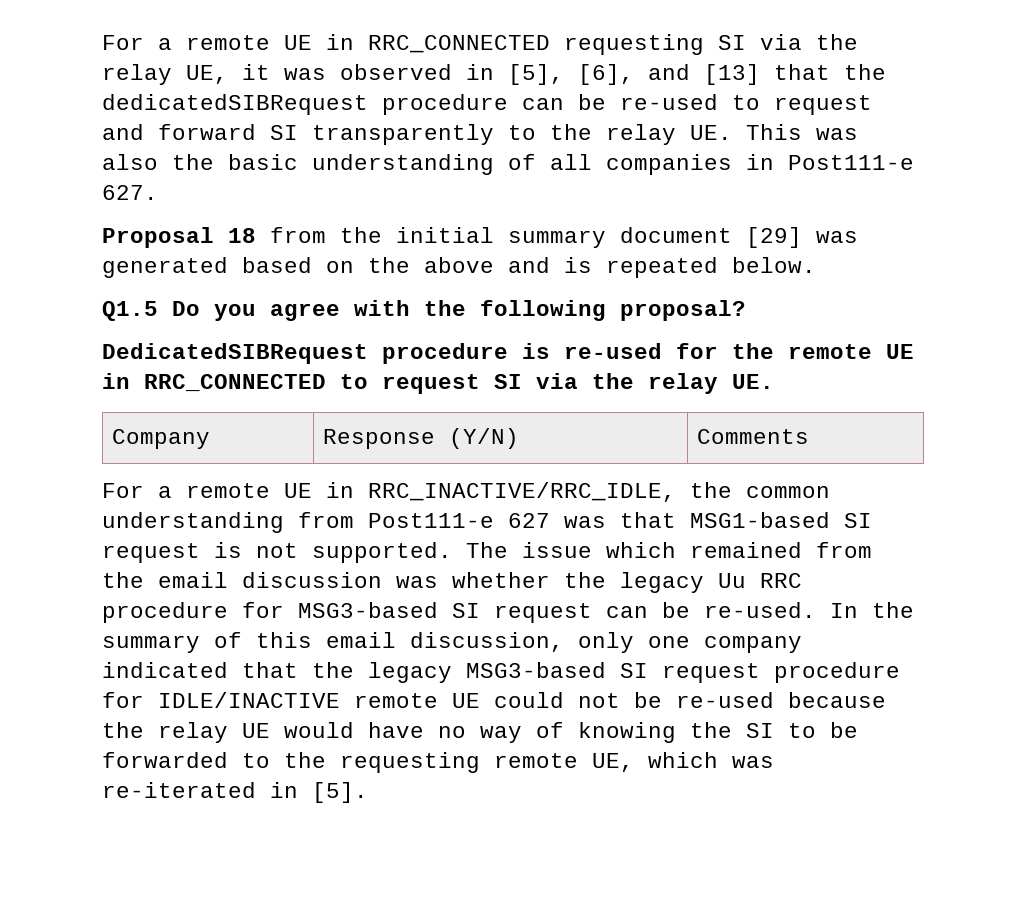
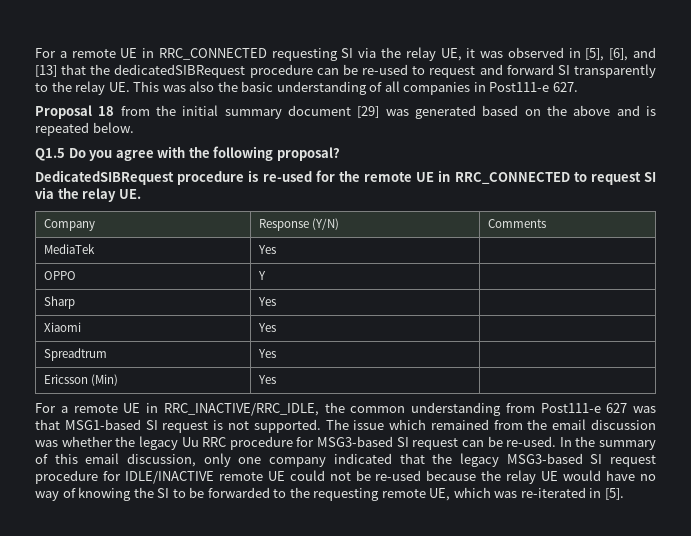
(810, 436) none -> [43,244,95,254] [257,245,276,254] [43,271,76,280] [257,271,266,280] [43,296,75,309] [257,297,276,306] [43,322,81,332] [257,323,276,332] [43,348,107,361] [257,349,276,358] [43,374,118,386] [257,375,276,384] // MediaTek | Yes | // OPPO | Y | // Sharp | Yes | // Xiaomi | Yes | // Spreadtrum | Yes | // Ericsson (Min) | Yes |

